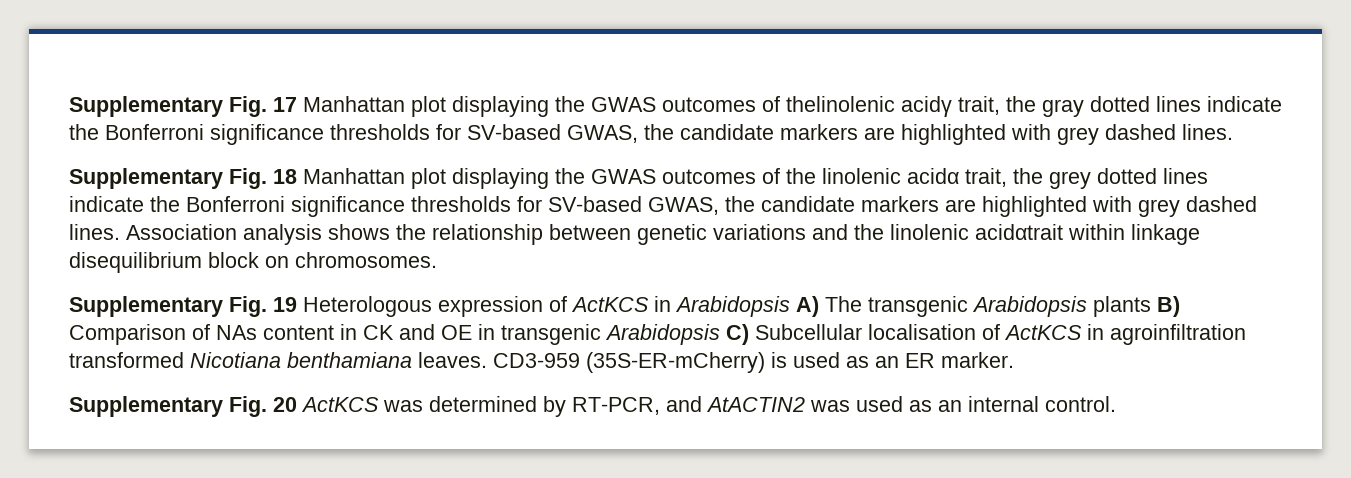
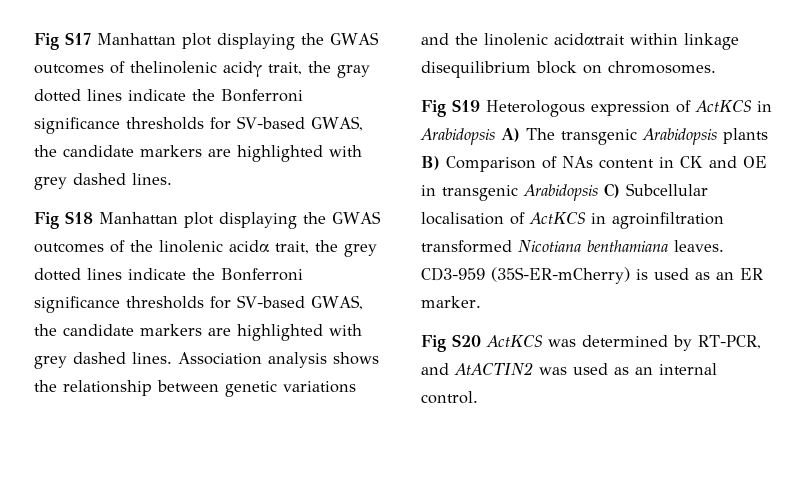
[69,96,297,117] Supplementary Fig. 17 -> [34,32,91,50] Fig S17
[69,168,297,189] Supplementary Fig. 18 -> [34,211,93,229] Fig S18
[69,296,297,317] Supplementary Fig. 19 -> [421,99,480,117] Fig S19
[69,396,297,417] Supplementary Fig. 20 -> [421,334,481,352] Fig S20

